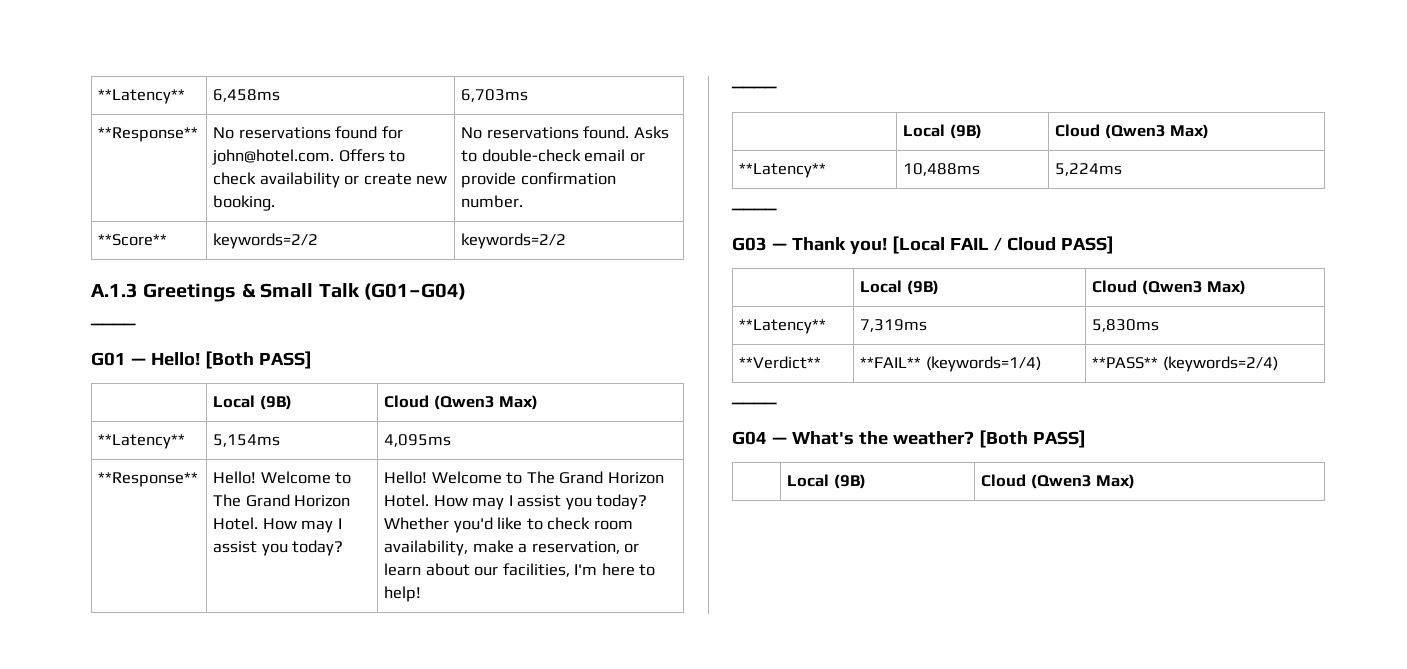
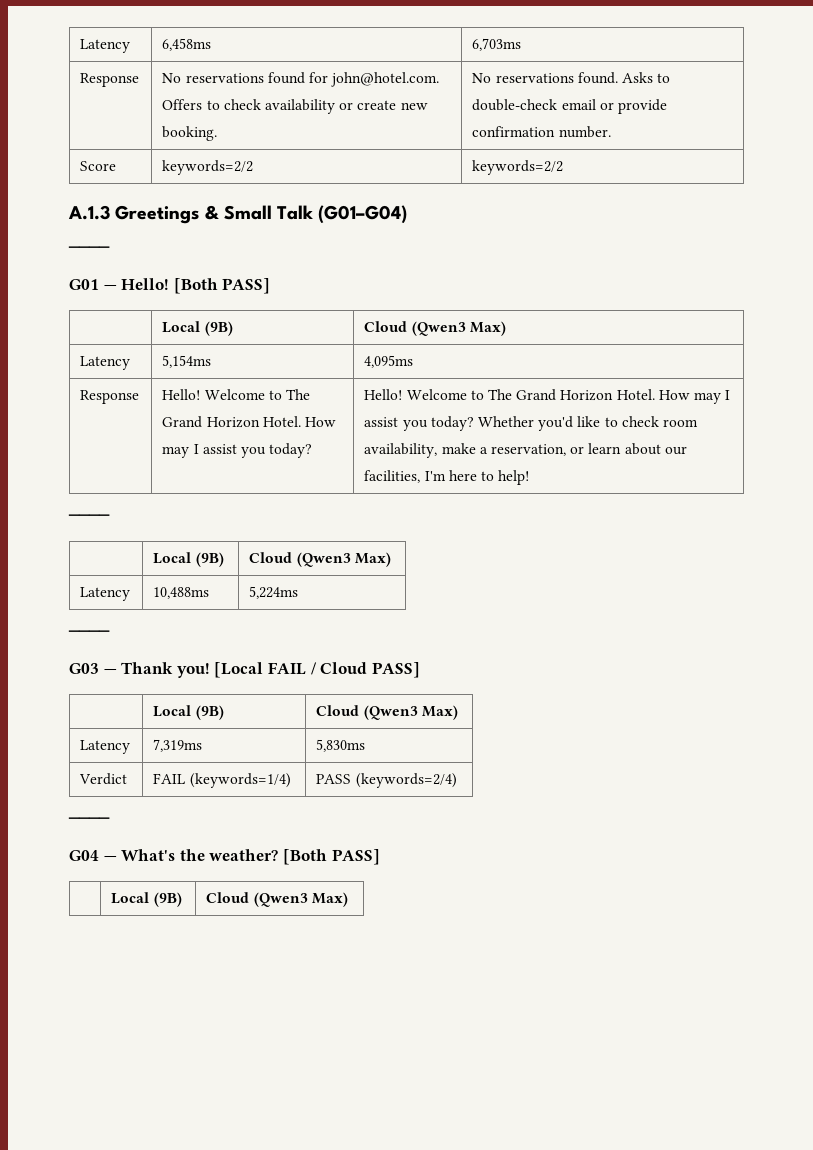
[98,89,186,104] **Latency** -> [80,39,131,53] Latency
[98,127,199,142] **Response** -> [80,73,140,87] Response
[98,234,168,246] **Score** -> [80,161,117,171] Score
[98,434,186,449] **Latency** -> [80,356,131,370] Latency
[98,472,199,487] **Response** -> [80,390,140,404] Response
[739,163,827,178] **Latency** -> [80,587,131,601] Latency
[739,319,827,334] **Latency** -> [80,740,131,754] Latency
[739,356,822,369] [860,357,922,368] **Verdict** | **FAIL** -> [79,773,128,785] [153,773,186,784] Verdict | FAIL
[1092,357,1159,369] **PASS** -> [316,774,352,784] PASS

